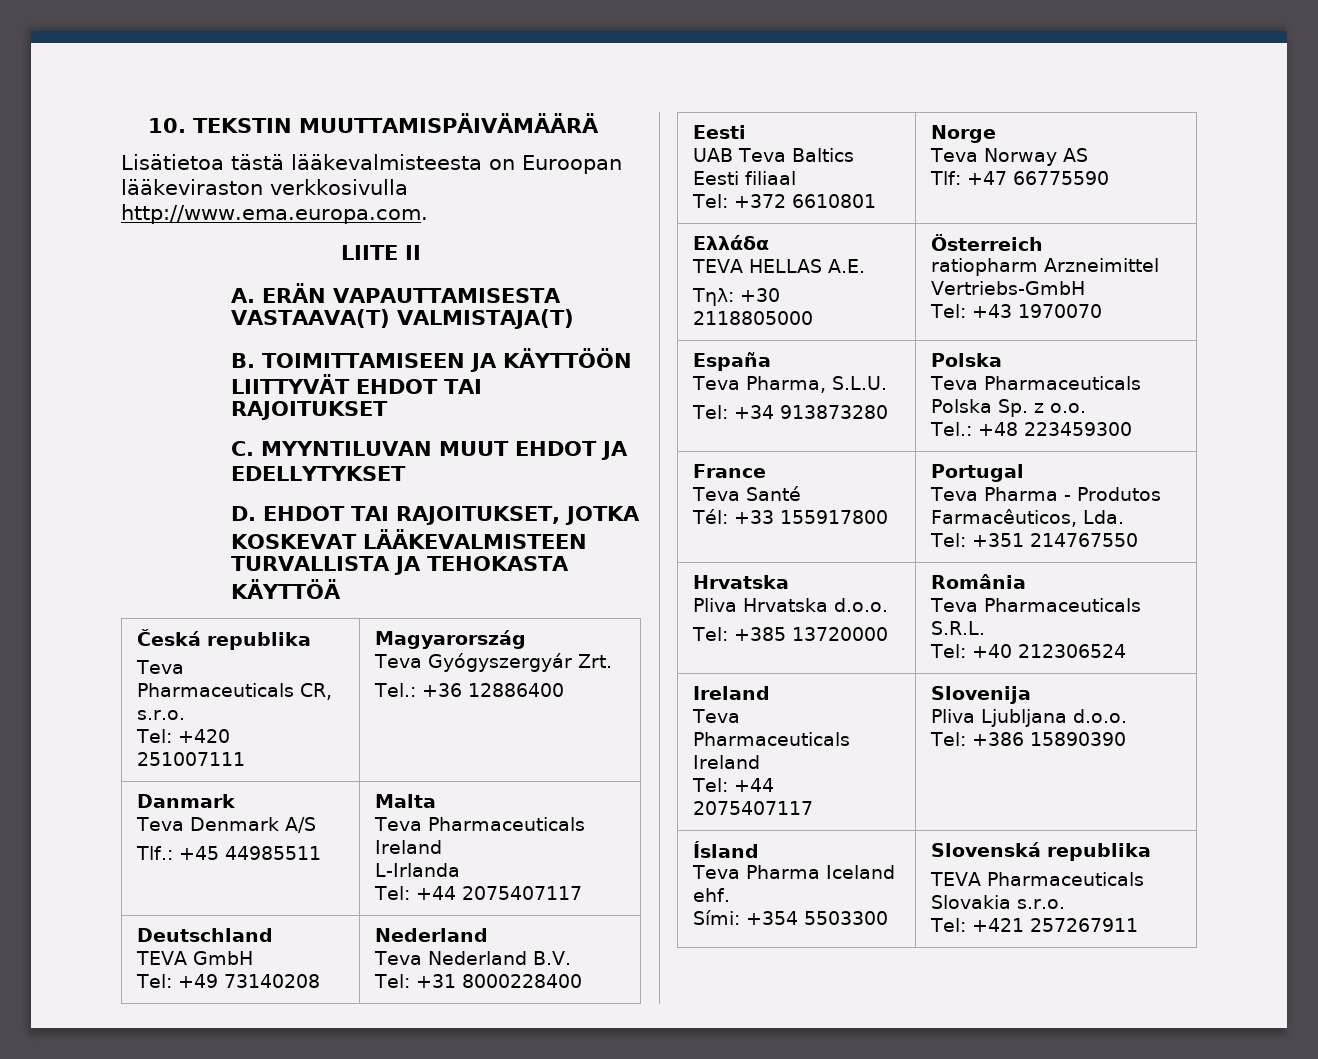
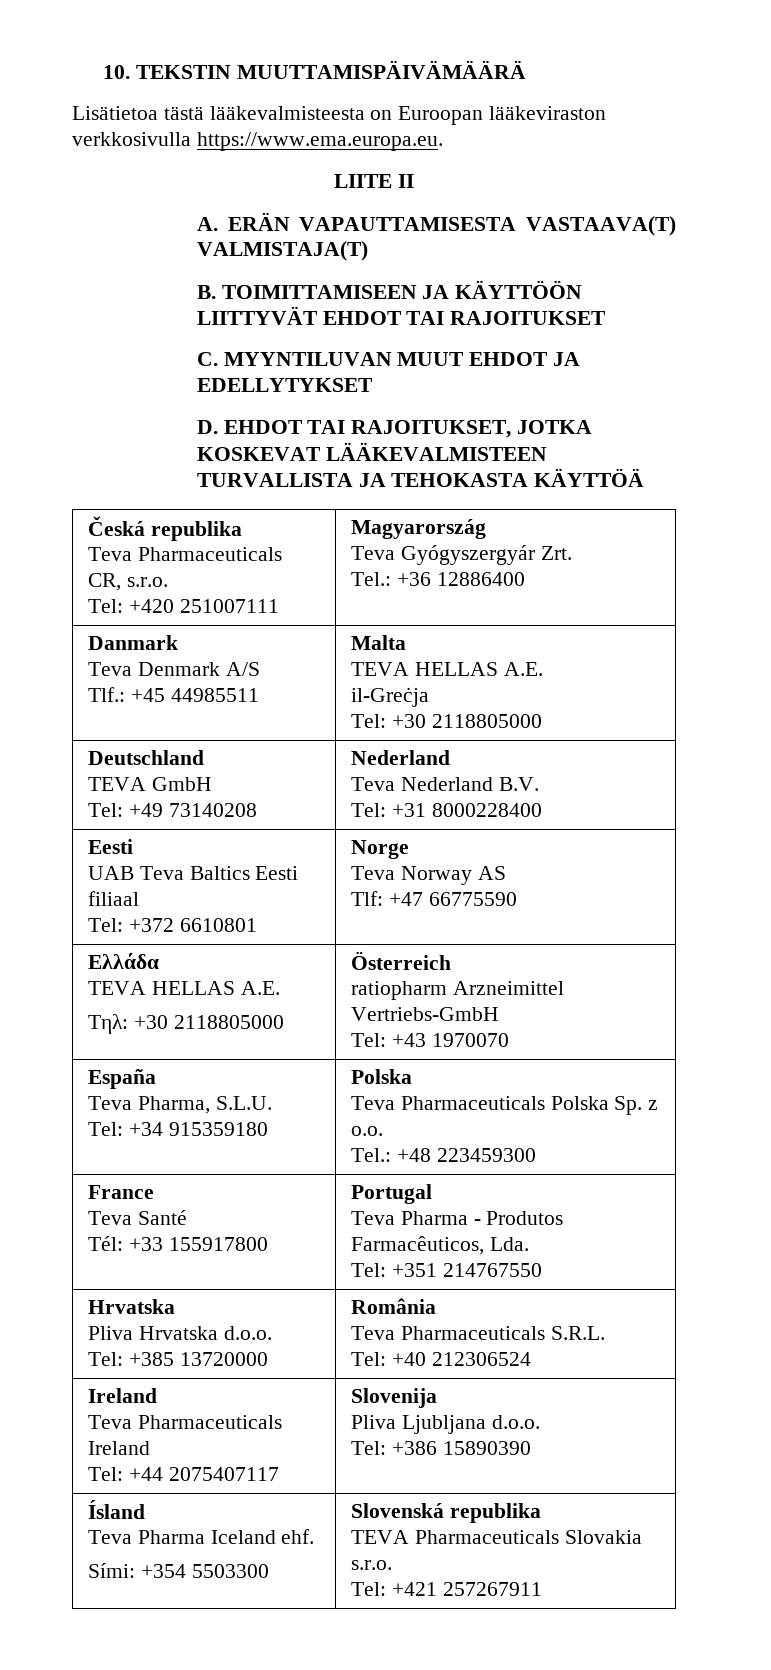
[121,204,428,224] http://www.ema.europa.com. -> [196,132,443,151] https://www.ema.europa.eu.
[374,817,586,831] [375,840,443,854] [375,863,461,877] [374,886,583,900] Teva Pharmaceuticals Ireland // L-Irlanda // Tel: +44 2075407117 -> [350,662,543,676] [350,687,429,707] [350,714,542,728] TEVA HELLAS Α.Ε. // il-Greċja // Tel: +30 2118805000
[780,405,889,419] 913873280 -> [168,1122,268,1136] 915359180

